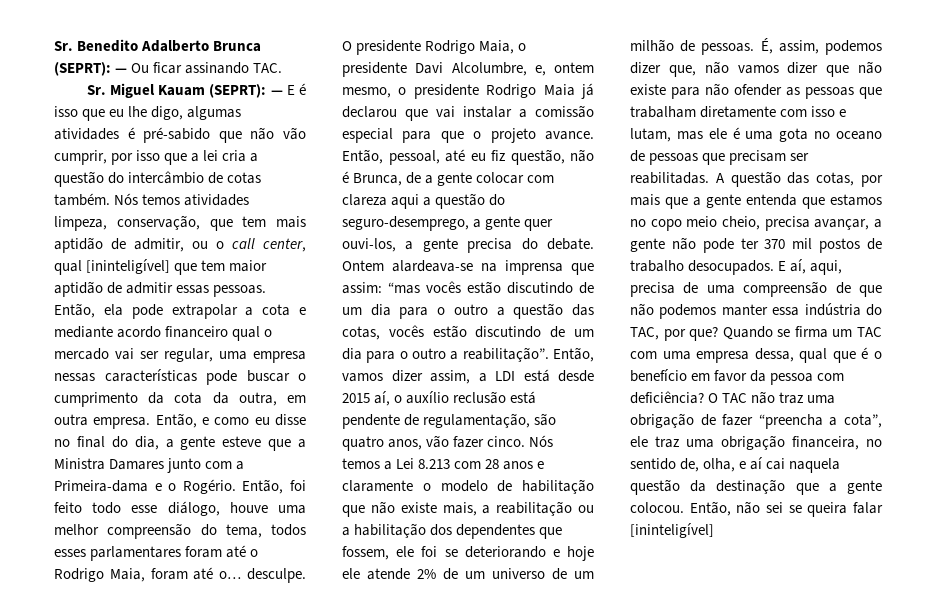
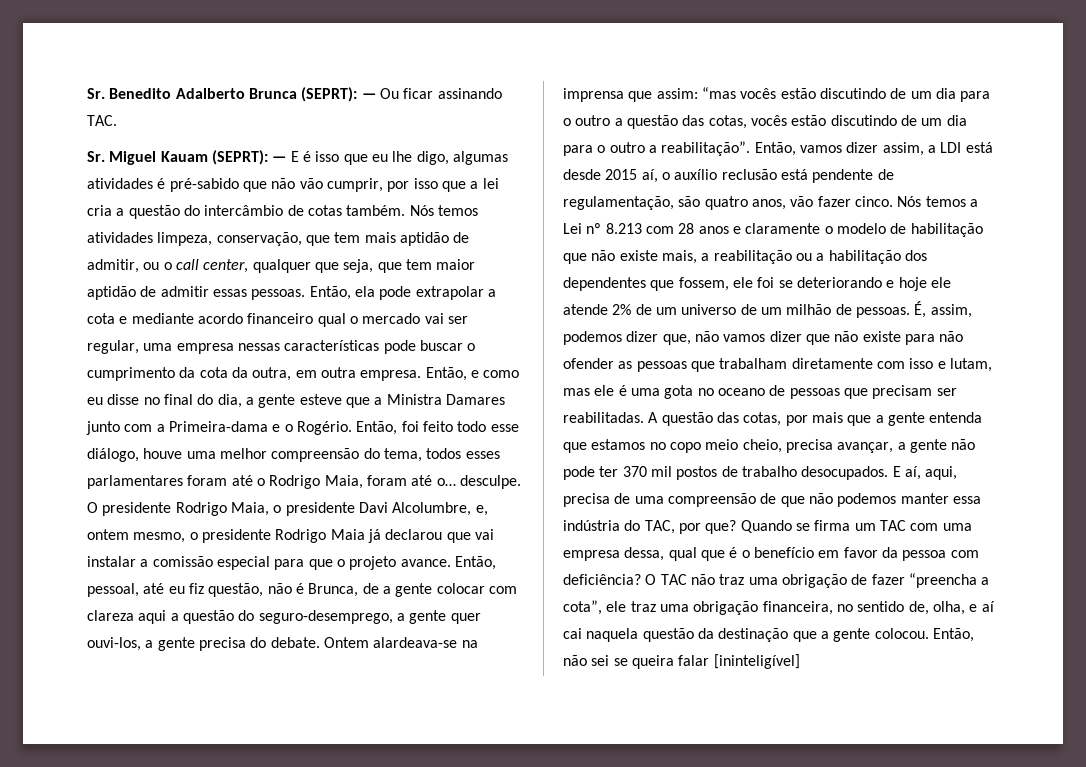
[54,259,171,275] qual [ininteligível] -> [252,259,374,273] qualquer que seja,
(415, 463) none -> [586,223,602,234] nº

